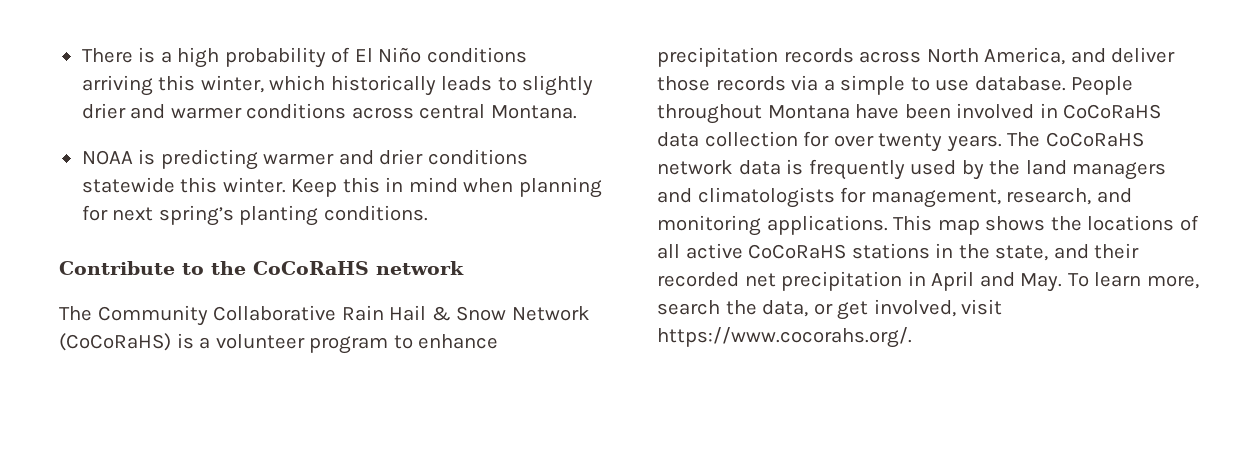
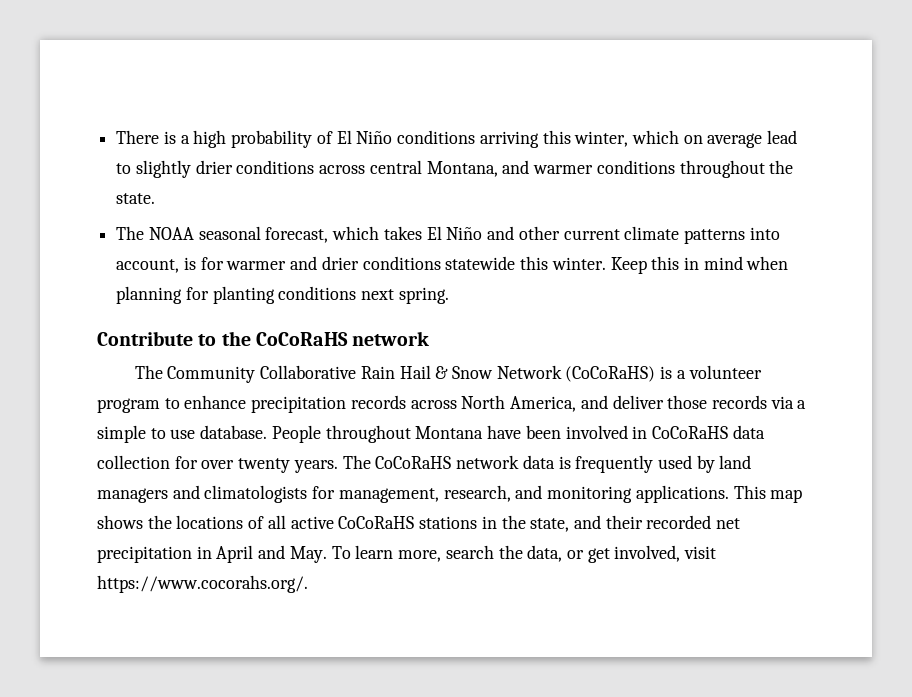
[330,75,594,96] [81,103,577,119] [81,149,258,170] historically leads to slightly drier and warmer conditions across central Montana. // NOAA is predicting -> [683,130,798,148] [116,160,794,178] [116,193,156,204] [116,226,780,244] [116,257,224,273] on average lead to slightly drier conditions across central Montana, and warmer conditions throughout the state. // The NOAA seasonal forecast, which takes El Niño and other current climate patterns into account, is for
[112,205,428,226] next spring’s planting conditions. -> [212,286,449,304] planting conditions next spring.
[989,160,1021,175] the -> (715, 464) none

